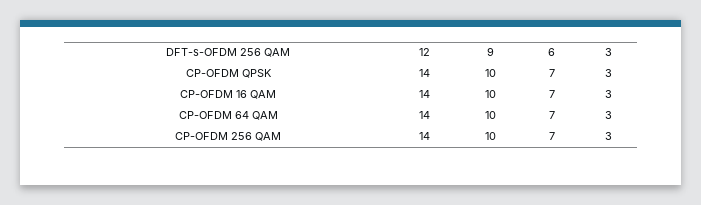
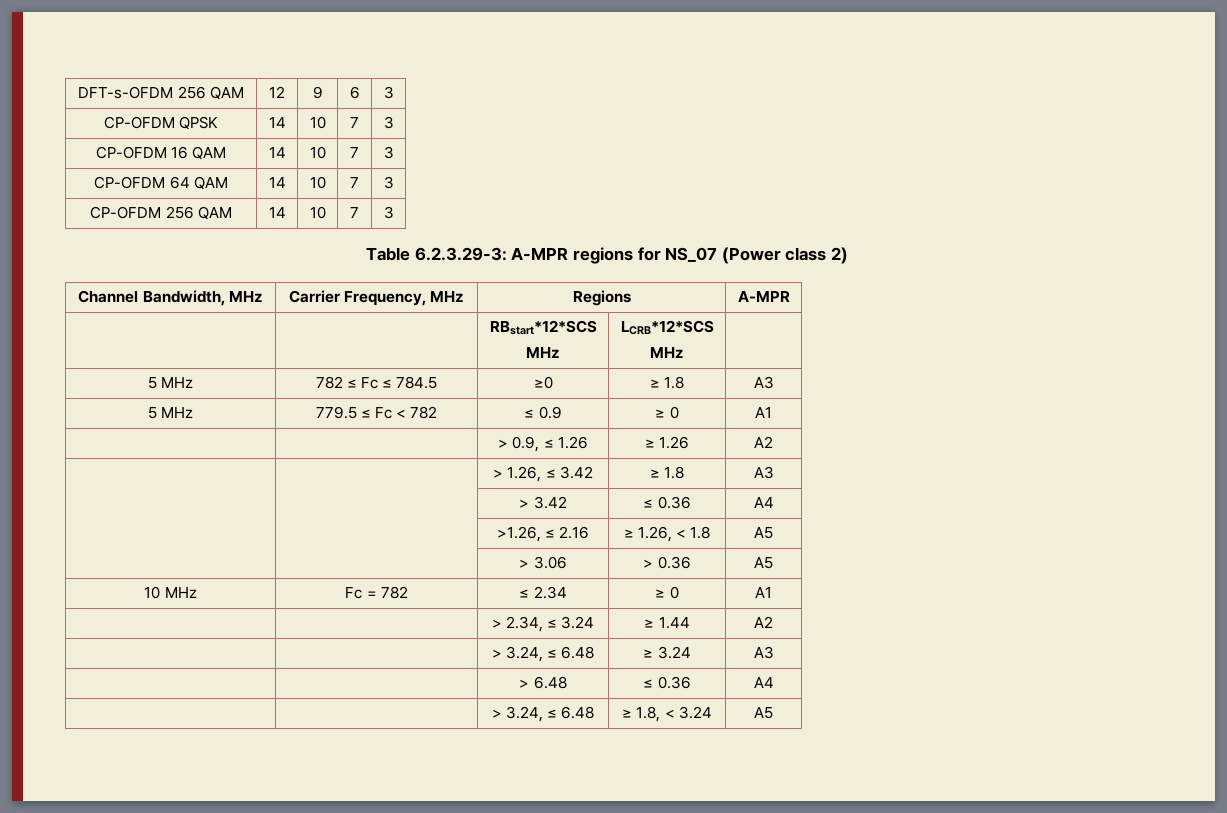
(612, 136) none -> [366,247,848,264] [78,290,263,306] [288,290,465,306] [572,290,631,306] [737,291,790,302] [489,320,597,335] [526,347,560,358] [620,320,714,335] [649,347,684,358] [147,377,194,389] [315,376,438,389] [533,376,553,389] [649,376,685,389] [753,376,774,389] [147,407,194,419] [315,406,438,419] [524,406,562,419] [655,406,679,419] [754,407,772,418] [498,436,588,452] [644,436,690,449] [753,436,773,448] [493,466,593,482] [649,466,685,479] [753,466,774,479] [519,496,567,509] [643,496,691,509] [753,497,774,508] [496,526,590,542] [623,526,711,542] [753,527,773,539] [519,556,567,569] [643,556,691,569] [753,557,773,569] [144,586,197,599] [345,586,408,599] [519,586,567,599] [655,586,679,599] [754,587,772,598] [491,616,595,632] [644,617,690,629] [753,616,773,628] [491,646,595,662] [643,646,691,659] [753,646,774,659] [519,676,567,689] [643,676,691,689] [753,677,774,688] [491,706,595,722] [622,706,712,722] [753,707,773,719] // Table 6.2.3.29-3: A-MPR regions for NS_07 (Power class 2) // Channel Bandwidth, MHz | Carrier Frequency, MHz | Regions | A-MPR // | | RBstart*12*SCS // MHz | LCRB*12*SCS // MHz | // 5 MHz | 782 ≤ Fc ≤ 784.5 | ≥0 | ≥ 1.8 | A3 // 5 MHz | 779.5 ≤ Fc < 782 | ≤ 0.9 | ≥ 0 | A1 // | | > 0.9, ≤ 1.26 | ≥ 1.26 | A2 // | | > 1.26, ≤ 3.42 | ≥ 1.8 | A3 // | | > 3.42 | ≤ 0.36 | A4 // | | >1.26, ≤ 2.16 | ≥ 1.26, < 1.8 | A5 // | | > 3.06 | > 0.36 | A5 // 10 MHz | Fc = 782 | ≤ 2.34 | ≥ 0 | A1 // | | > 2.34, ≤ 3.24 | ≥ 1.44 | A2 // | | > 3.24, ≤ 6.48 | ≥ 3.24 | A3 // | | > 6.48 | ≤ 0.36 | A4 // | | > 3.24, ≤ 6.48 | ≥ 1.8, < 3.24 | A5

